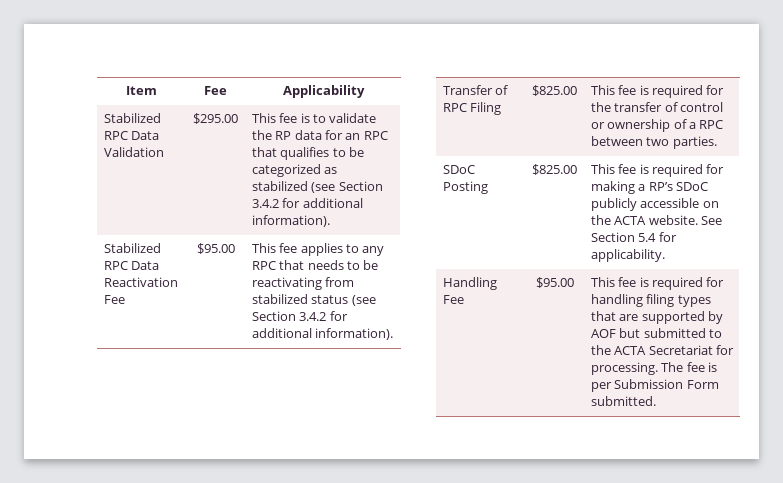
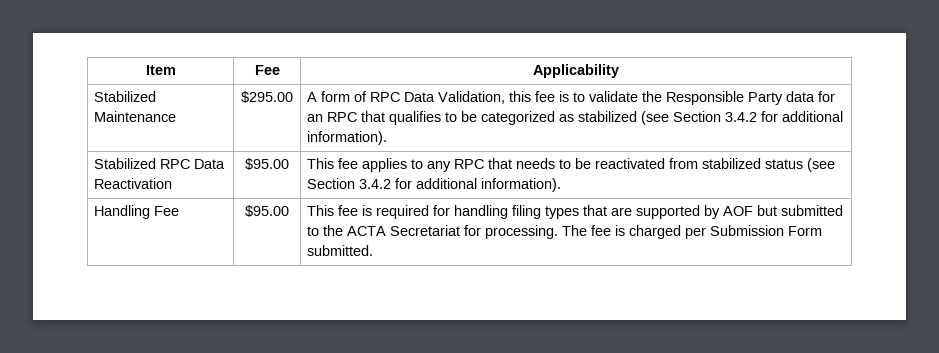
[103,131,160,140] [103,147,164,157] [193,113,238,124] [251,113,276,123] RPC Data Validation | $295.00 | This -> [94,111,177,122] [241,91,293,103] [307,91,532,104] Maintenance | $295.00 | A form of RPC Data Validation, this
[275,131,292,140] RP -> [666,91,784,105] Responsible Party
[103,295,125,304] Fee -> (173, 183) none
[251,277,322,290] reactivating -> [595,158,666,169] reactivated
[442,85,509,95] [442,102,502,115] [532,85,577,96] [590,85,725,98] [590,102,724,112] [590,119,724,132] [590,136,717,149] [442,165,475,174] [442,181,488,194] [532,164,577,175] [590,164,725,177] [590,181,709,194] [590,198,719,211] [590,215,723,225] [590,232,677,242] [590,249,665,262] // Transfer of RPC Filing | $825.00 | This fee is required for the transfer of control or ownership of a RPC between two parties. // SDoC Posting | $825.00 | This fee is required for making a RP’s SDoC publicly accessible on the ACTA website. See Section 5.4 for applicability. -> (562, 185) none
(718, 367) none -> [629,225,682,239] charged

